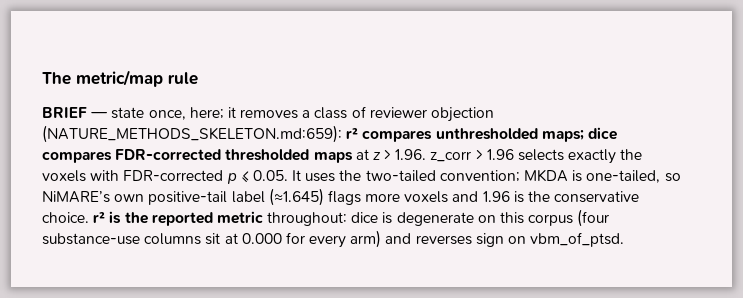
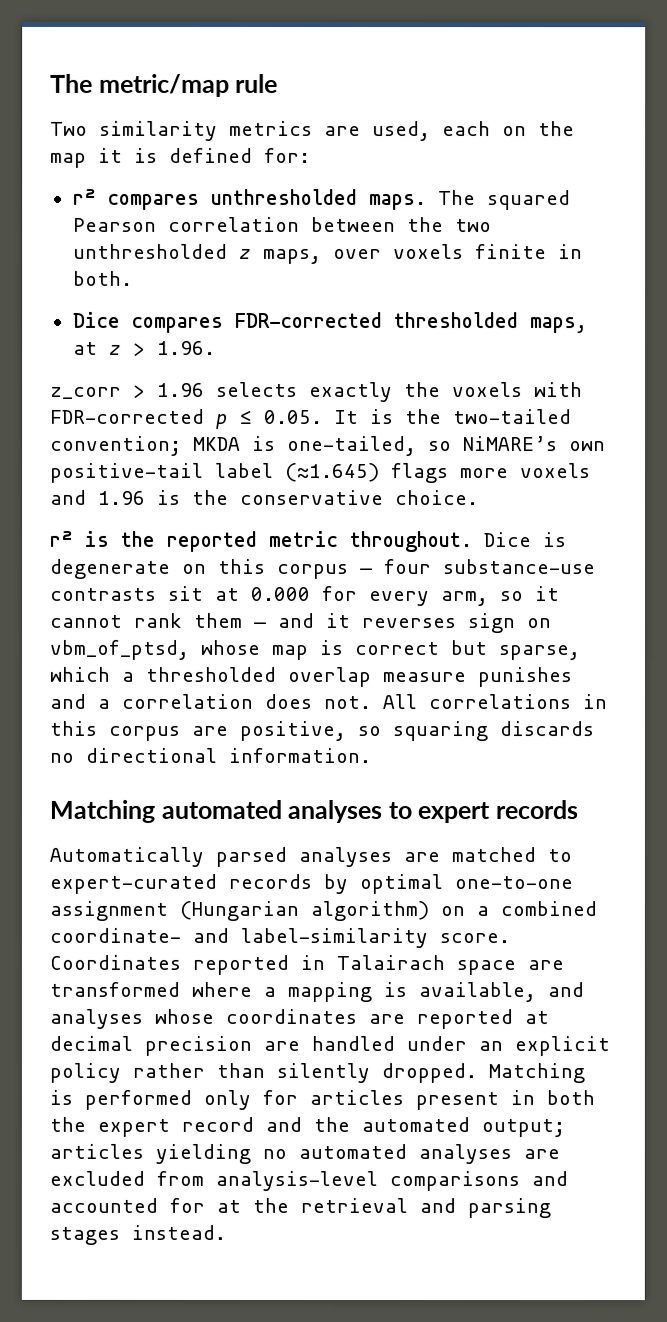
[42,106,495,122] [42,125,617,143] BRIEF — state once, here; it removes a class of reviewer objection (NATURE_METHODS_SKELETON.md:659): r² compares unthresholded maps; dice -> [50,120,575,142] [50,147,311,168] [72,188,571,211] [72,216,492,233] [72,243,583,264] [72,270,133,286] [72,311,121,328] Two similarity metrics are used, each on the map it is defined for: // r² compares unthresholded maps. The squared Pearson correlation between the two unthresholded z maps, over voxels finite in both. // Dice
[313,152,353,163] maps -> [529,317,588,334] maps,
(427, 154) none -> (216, 347) //
[305,173,336,182] uses -> [370,409,394,425] is
(89, 217) none -> (479, 498) //
[267,212,379,226] throughout: dice -> [350,531,532,553] throughout. Dice
[577,209,610,227] [42,233,202,245] (four substance-use columns -> [360,559,596,575] [50,587,157,601] — four substance-use contrasts
[350,230,625,248] arm) and reverses sign on vbm_of_ptsd. -> [441,586,560,607] [50,612,552,634] [50,639,581,661] [49,666,572,688] [49,693,607,710] [49,720,594,742] [49,747,371,764] [49,799,579,824] [49,846,572,868] [49,873,573,895] [49,900,597,922] [49,927,510,949] [49,954,564,976] [49,981,584,1003] [49,1008,549,1030] [49,1035,610,1057] [49,1062,585,1084] [49,1089,595,1111] [49,1116,565,1138] [49,1143,560,1165] [49,1170,568,1192] [49,1197,551,1219] [49,1224,226,1245] arm, so it cannot rank them — and it reverses sign on vbm_of_ptsd, whose map is correct but sparse, which a thresholded overlap measure punishes and a correlation does not. All correlations in this corpus are positive, so squaring discards no directional information. // Matching automated analyses to expert records // Automatically parsed analyses are matched to expert-curated records by optimal one-to-one assignment (Hungarian algorithm) on a combined coordinate- and label-similarity score. Coordinates reported in Talairach space are transformed where a mapping is available, and analyses whose coordinates are reported at decimal precision are handled under an explicit policy rather than silently dropped. Matching is performed only for articles present in both the expert record and the automated output; articles yielding no automated analyses are excluded from analysis-level comparisons and accounted for at the retrieval and parsing stages instead.

